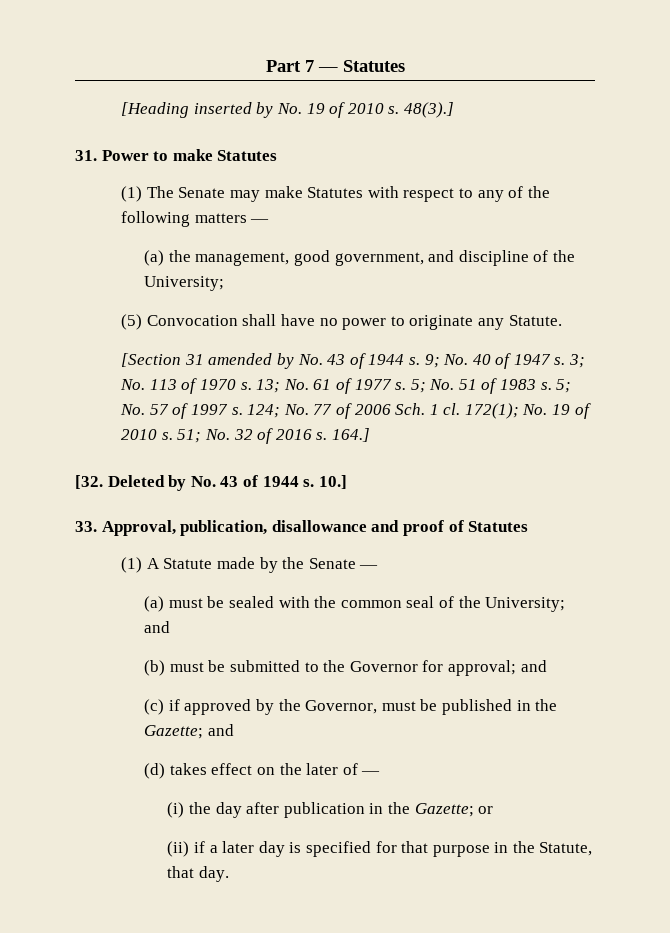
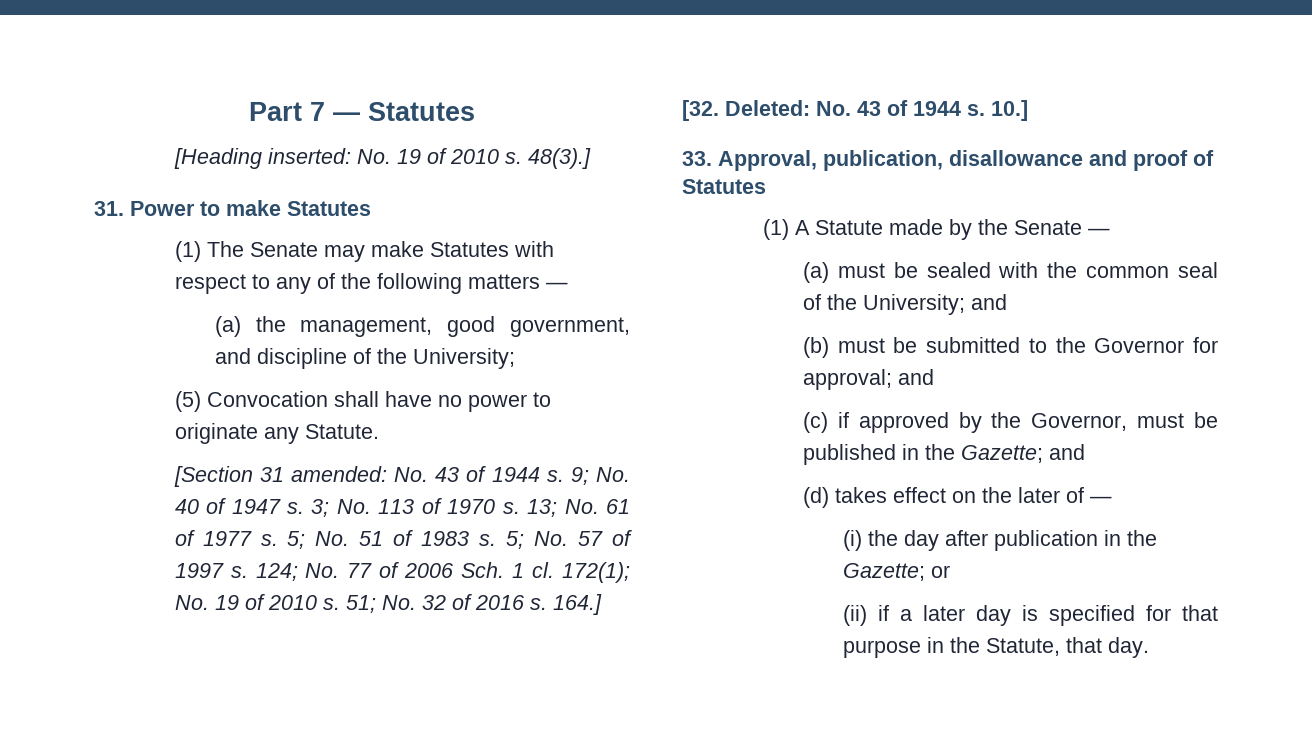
[193,102,274,118] inserted by -> [267,148,351,164] inserted:
[208,353,294,369] amended by -> [290,466,387,482] amended:
[107,475,187,491] Deleted by -> [725,100,810,116] Deleted:

